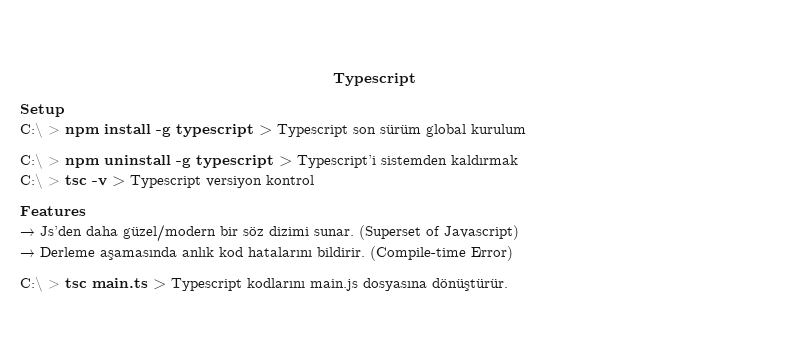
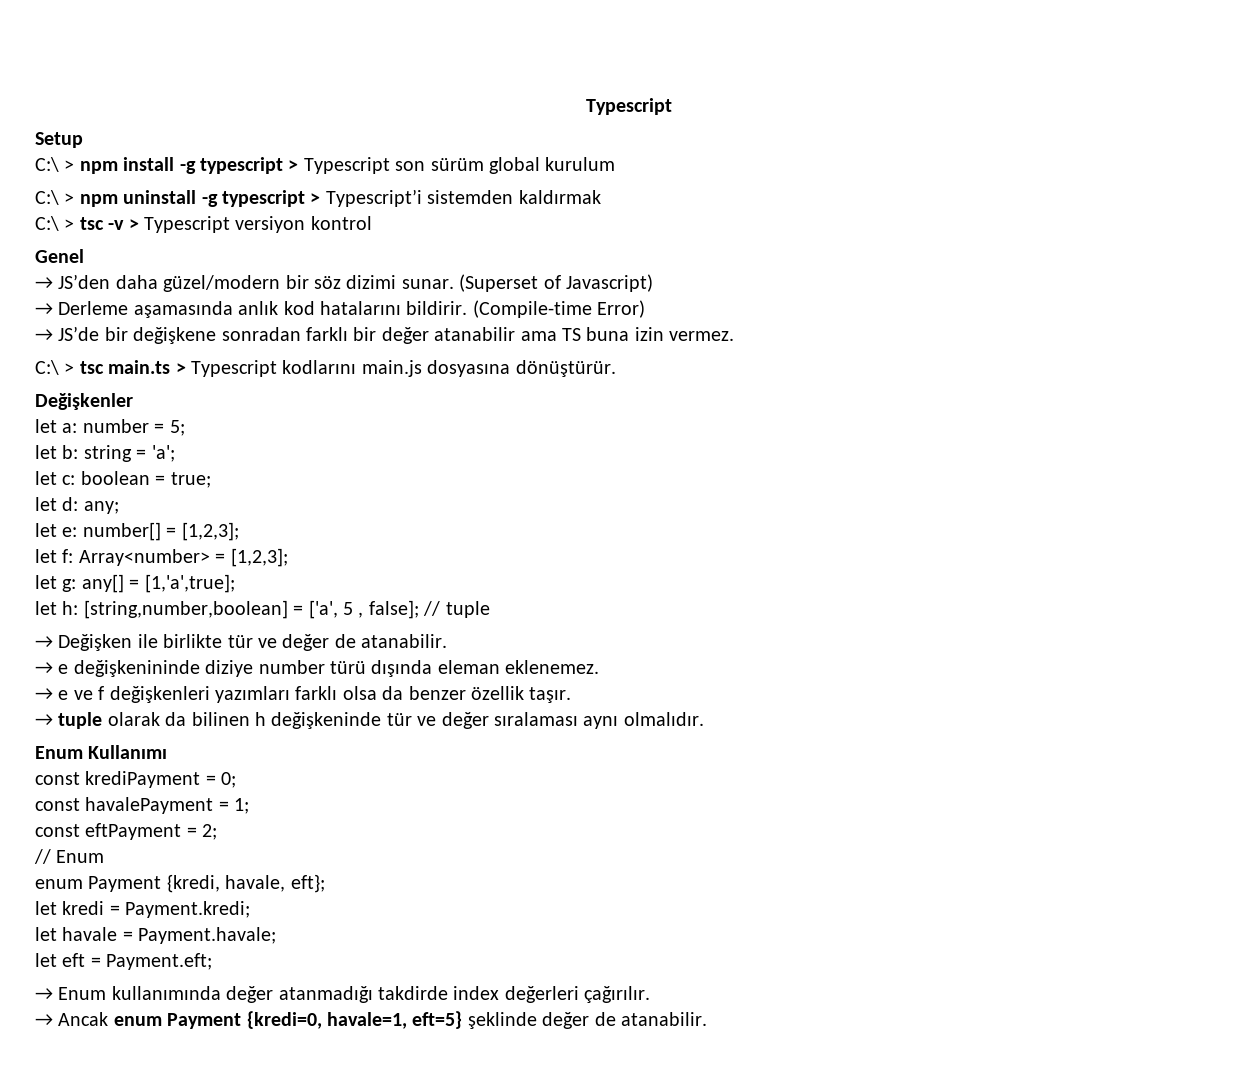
[20,206,86,216] [20,226,82,236] Features // → Js’den -> [35,249,84,263] [35,274,111,289] Genel // → JS’den
(513, 253) none -> [35,326,735,344] // → JS’de bir değişkene sonradan farklı bir değer atanabilir ama TS buna izin vermez.
(508, 284) none -> [35,393,133,410] [35,419,185,436] [35,445,175,462] [35,471,211,488] [35,497,119,514] [35,522,239,541] [35,548,288,567] [35,574,235,593] [35,600,490,619] [35,634,448,651] [35,660,600,677] [35,686,572,703] [35,712,704,729] [35,745,168,759] [35,771,237,788] [35,797,250,814] [35,823,218,840] [34,849,105,864] [35,874,325,893] [35,901,251,918] [35,927,277,944] [35,953,213,970] [35,986,651,1003] [35,1011,707,1029] // Değişkenler // let a: number = 5; // let b: string = 'a'; // let c: boolean = true; // let d: any; // let e: number[] = [1,2,3]; // let f: Array<number> = [1,2,3]; // let g: any[] = [1,'a',true]; // let h: [string,number,boolean] = ['a', 5 , false]; // tuple // → Değişken ile birlikte tür ve değer de atanabilir. // → e değişkenininde diziye number türü dışında eleman eklenemez. // → e ve f değişkenleri yazımları farklı olsa da benzer özellik taşır. // → tuple olarak da bilinen h değişkeninde tür ve değer sıralaması aynı olmalıdır. // Enum Kullanımı // const krediPayment = 0; // const havalePayment = 1; // const eftPayment = 2; // // Enum // enum Payment {kredi, havale, eft}; // let kredi = Payment.kredi; // let havale = Payment.havale; // let eft = Payment.eft; // → Enum kullanımında değer atanmadığı takdirde index değerleri çağırılır. // → Ancak enum Payment {kredi=0, havale=1, eft=5} şeklinde değer de atanabilir.

